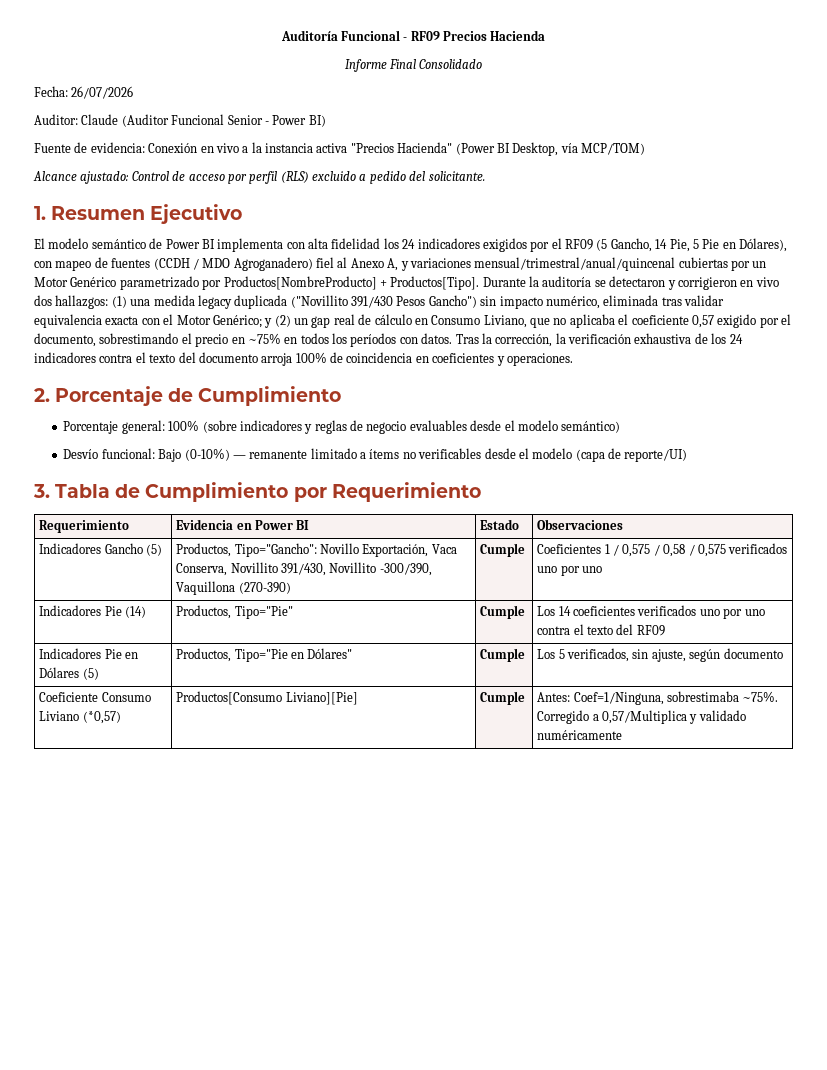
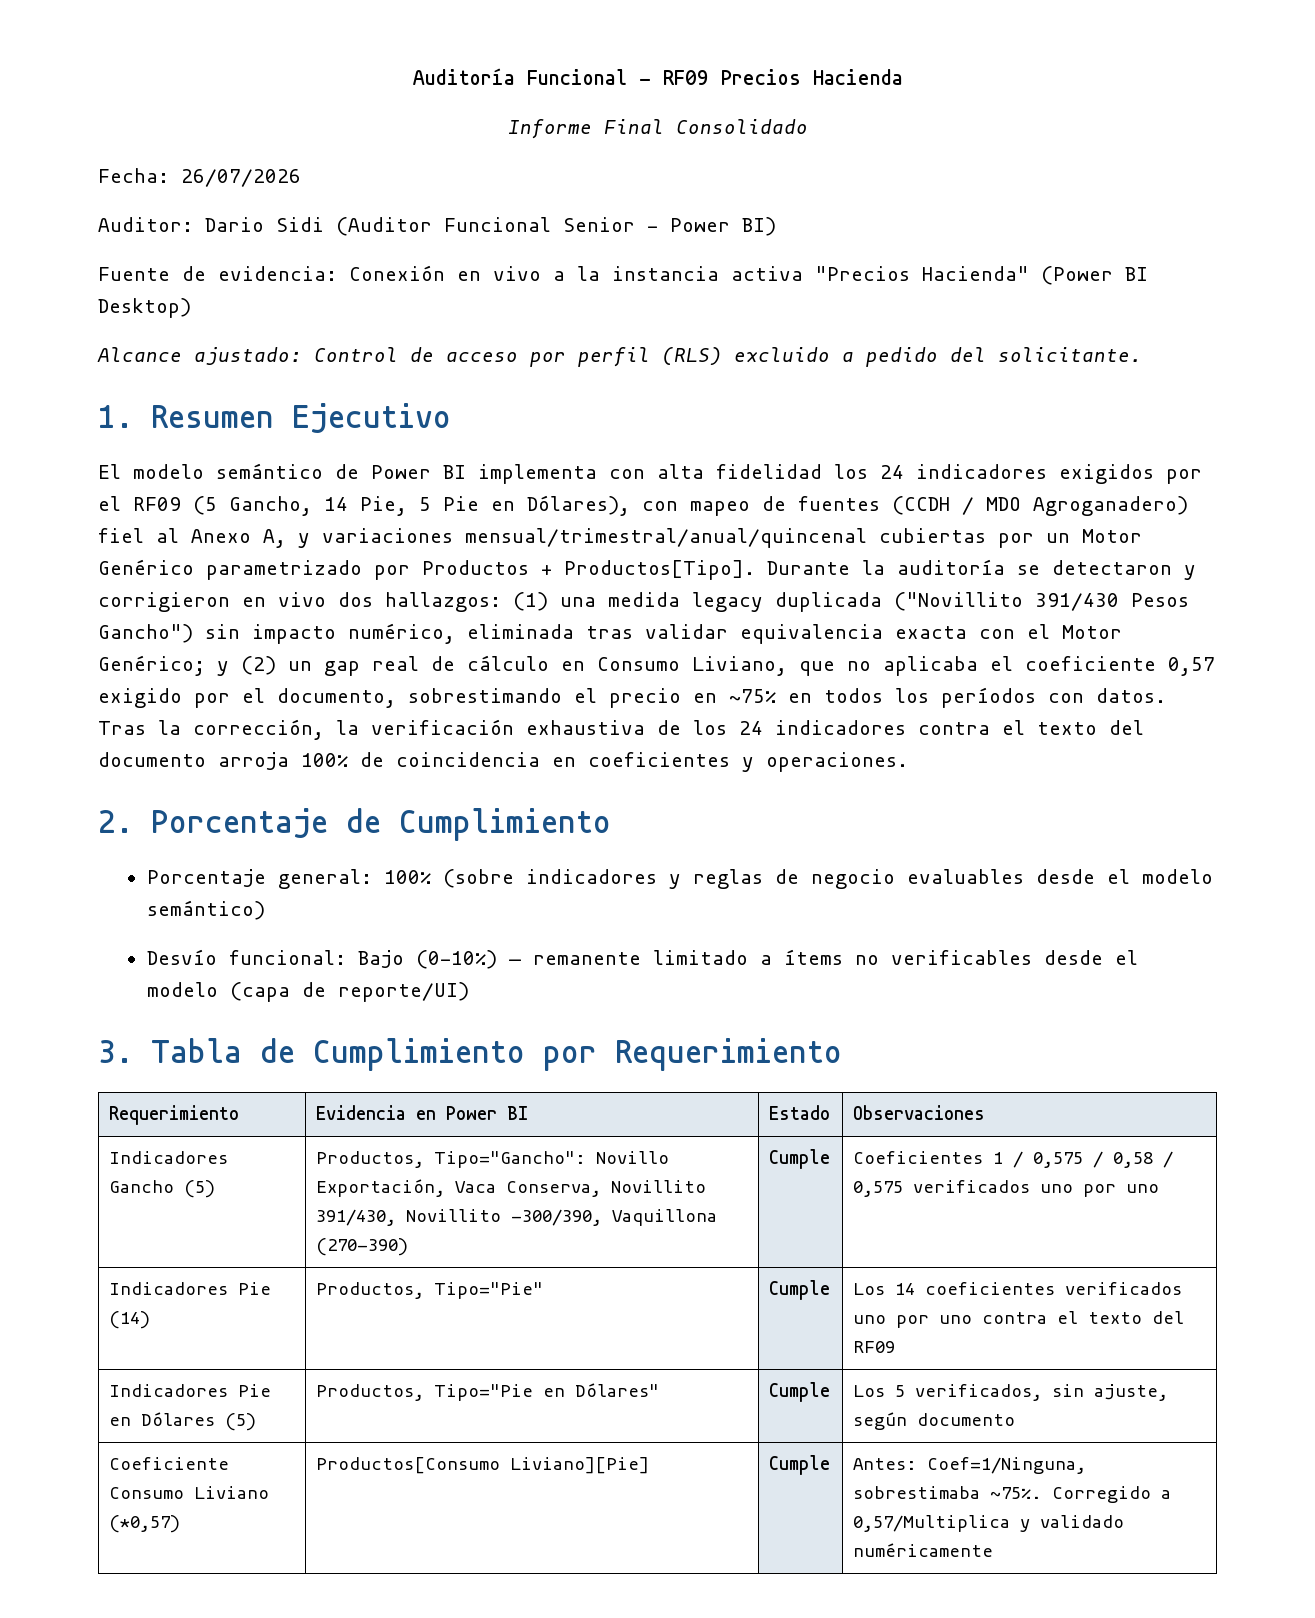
[81,114,119,125] Claude -> [205,217,324,232] Dario Sidi
[512,142,645,156] Desktop, vía MCP/TOM) -> [98,298,191,318] Desktop)
[223,276,377,290] Productos[NombreProducto] -> [422,560,529,575] Productos

